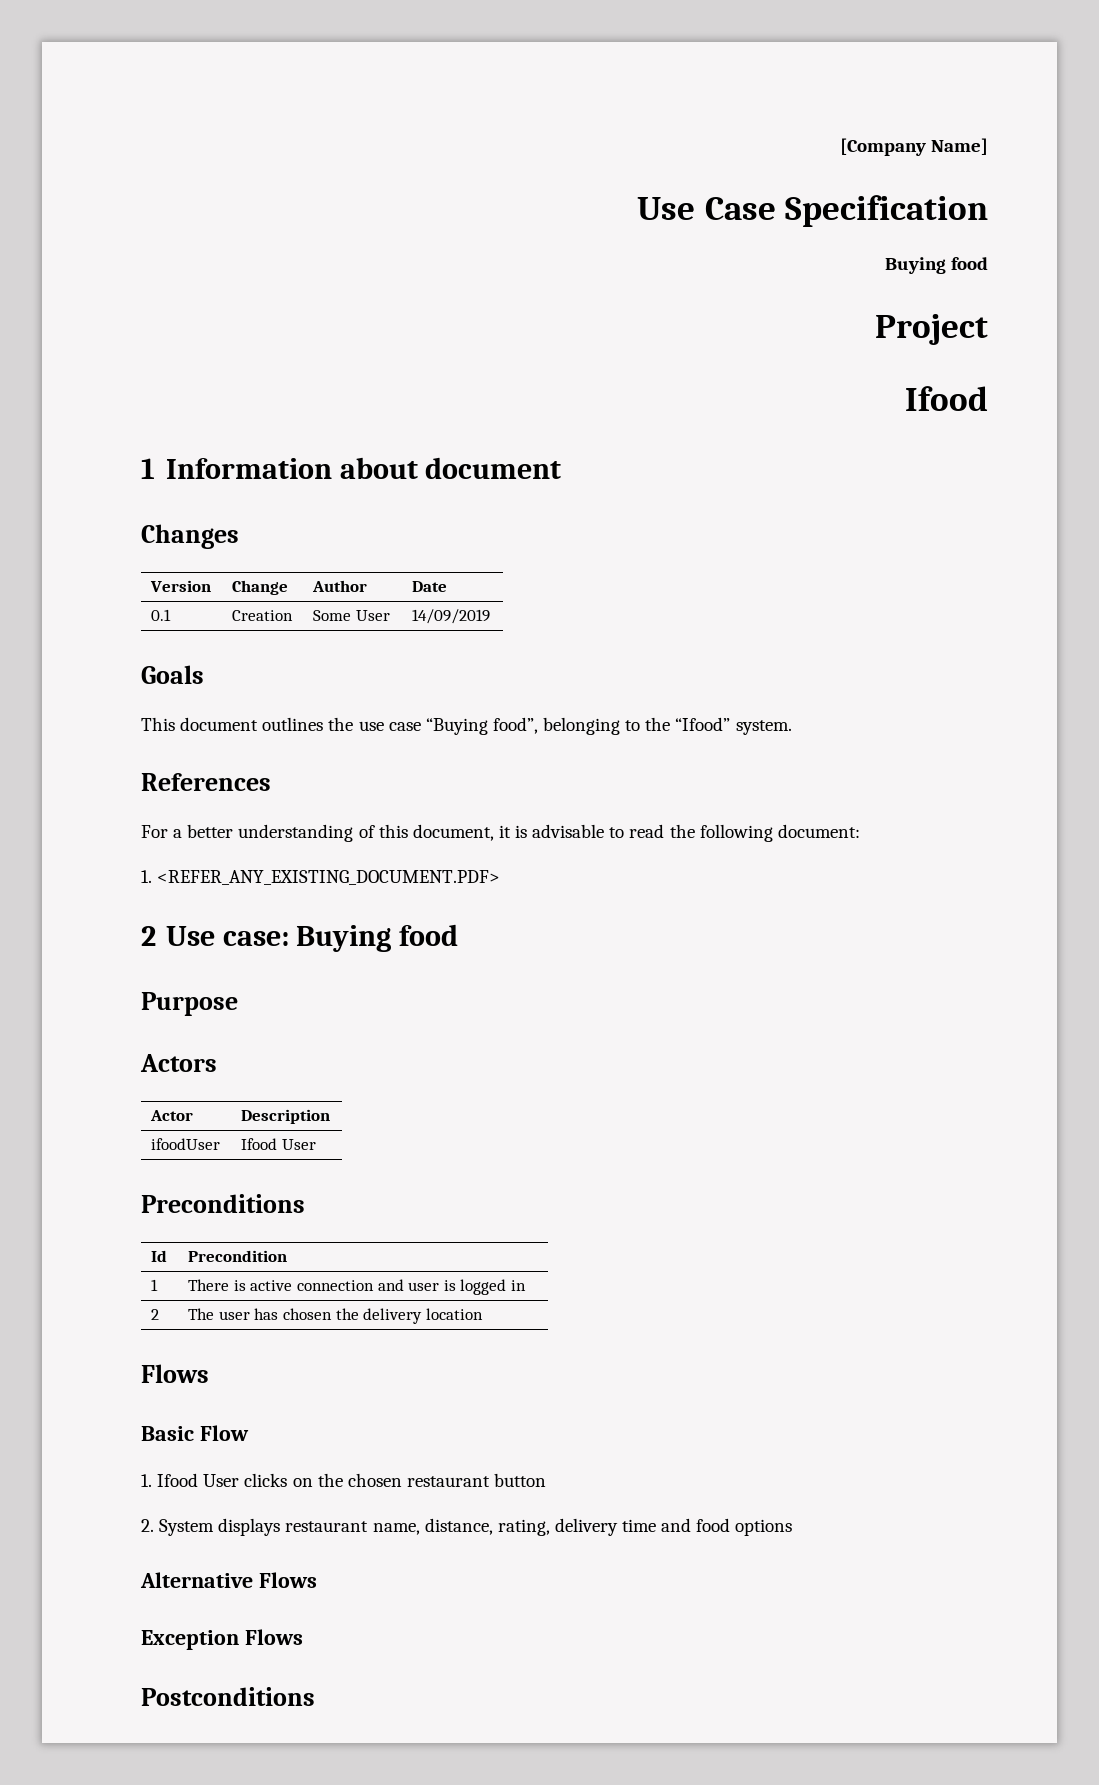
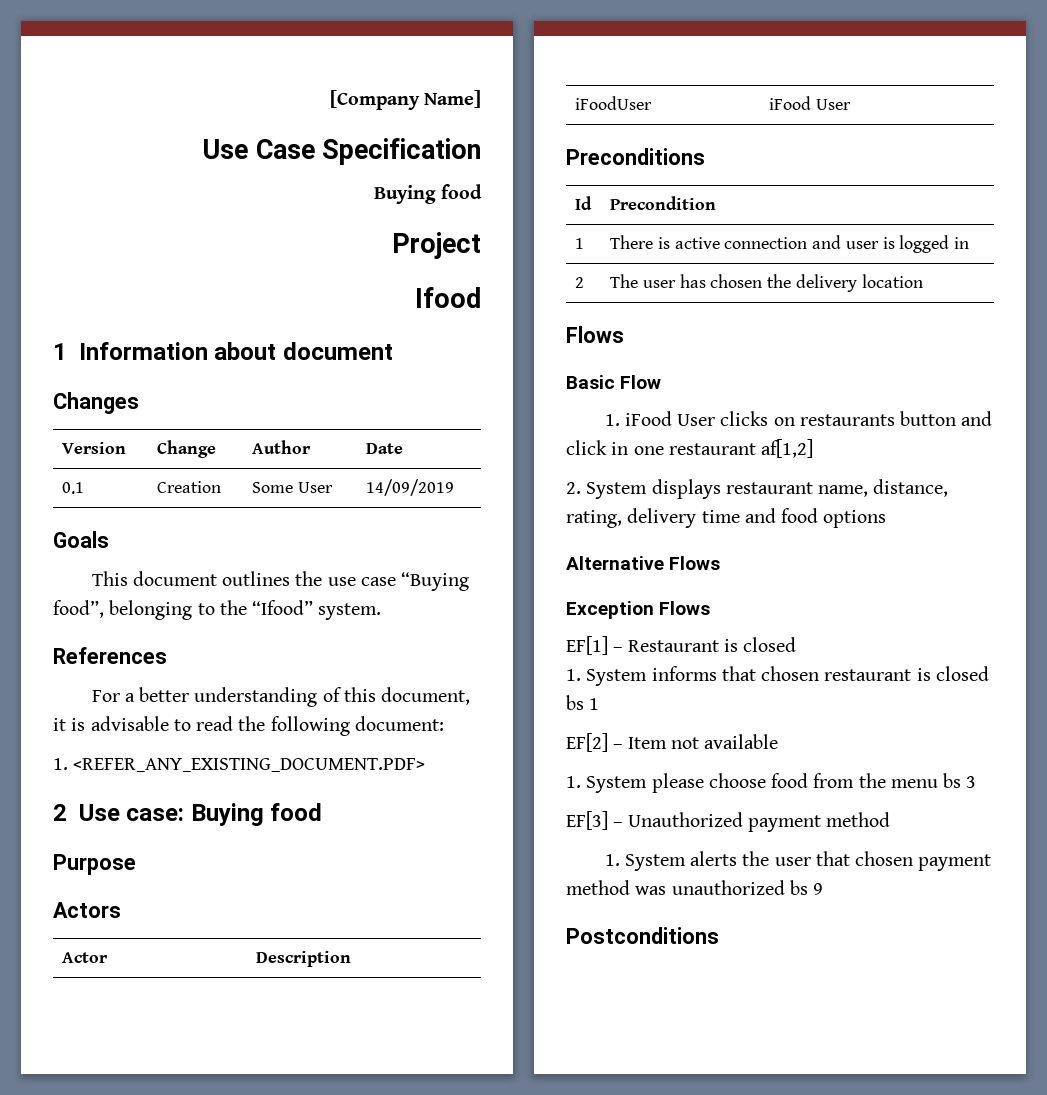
[151,1138,221,1150] [241,1138,278,1150] ifoodUser | Ifood -> [575,96,653,110] [769,96,812,110] iFoodUser | iFood
[157,1473,199,1487] Ifood -> [624,411,672,426] iFood
[317,1473,547,1487] the chosen restaurant button -> [799,411,993,426] [566,439,814,458] restaurants button and click in one restaurant af[1,2]
(303, 1637) none -> [566,636,797,655] [566,666,989,686] [566,695,600,710] [566,733,779,752] [566,773,977,793] [566,811,891,832] [604,851,992,871] [566,880,824,895] // EF[1] – Restaurant is closed // 1. System informs that chosen restaurant is closed bs 1 // EF[2] – Item not available // 1. System please choose food from the menu bs 3 // EF[3] – Unauthorized payment method // 1. System alerts the user that chosen payment method was unauthorized bs 9

